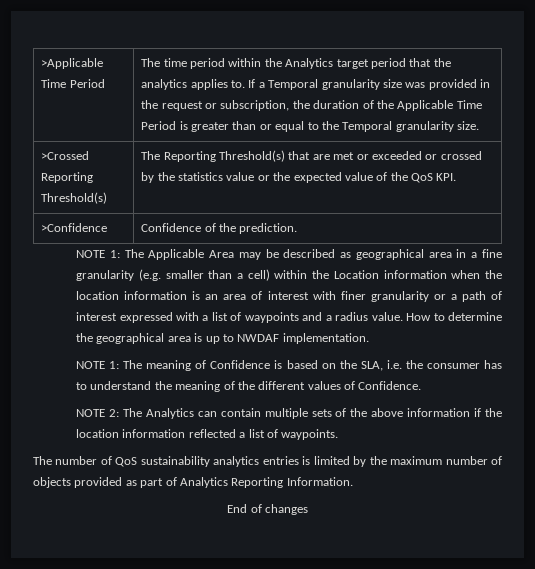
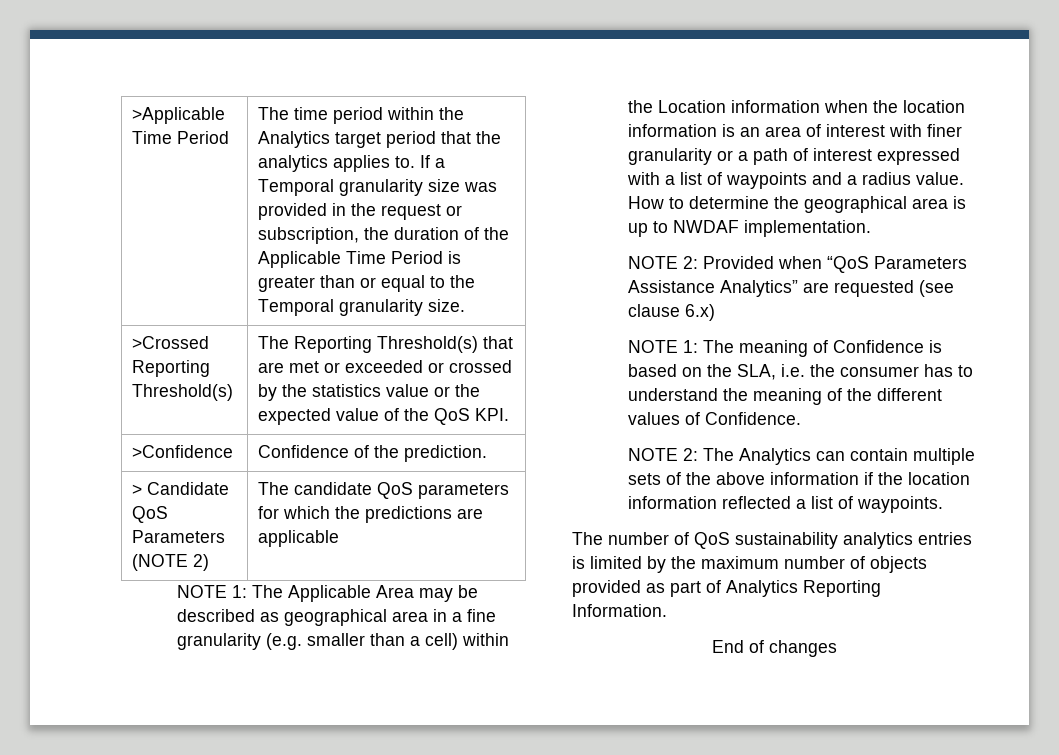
(298, 228) none -> [131,482,229,495] [131,506,168,523] [131,530,225,543] [131,554,209,571] [257,482,509,499] [257,506,483,523] [257,530,339,547] // > Candidate QoS Parameters (NOTE 2) | The candidate QoS parameters for which the predictions are applicable
(369, 338) none -> [628,256,968,273] [628,280,955,297] [628,304,716,321] // NOTE 2: Provided when “QoS Parameters Assistance Analytics” are requested (see clause 6.x)

